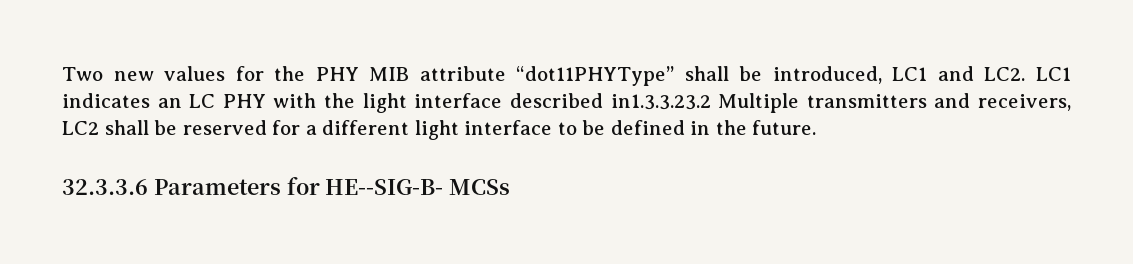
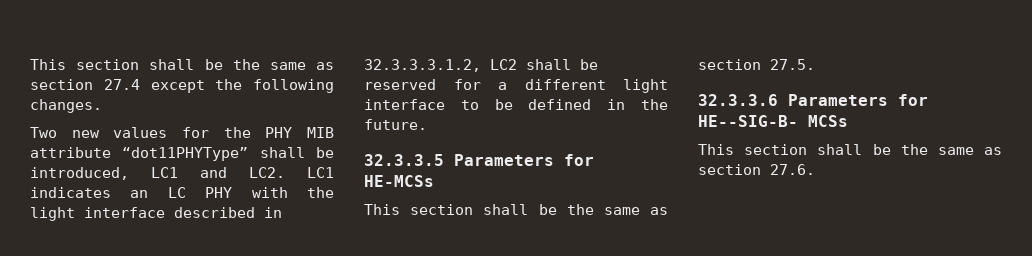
(62, 74) none -> [30,59,334,70] [30,79,334,93] [30,99,102,113] This section shall be the same as section 27.4 except the following changes. //
[610,93,1072,113] in1.3.3.23.2 Multiple transmitters and receivers, -> [264,207,282,218] [364,59,481,72] in 32.3.3.3.1.2,
(817, 127) none -> [364,154,594,166] [364,175,434,187] [364,204,668,215] [698,59,815,70] // 32.3.3.5 Parameters for HE-MCSs // This section shall be the same as section 27.5.
(511, 187) none -> [698,144,1002,155] [698,164,815,175] // This section shall be the same as section 27.6.

